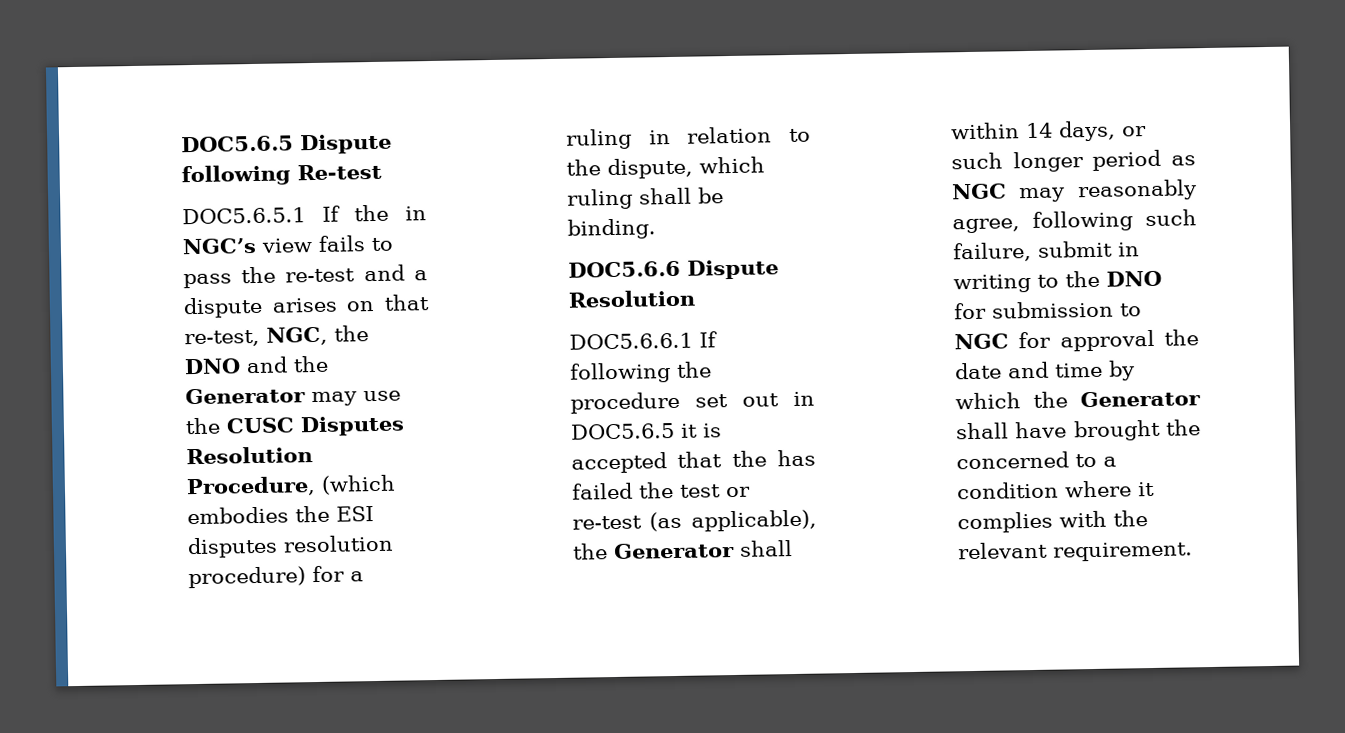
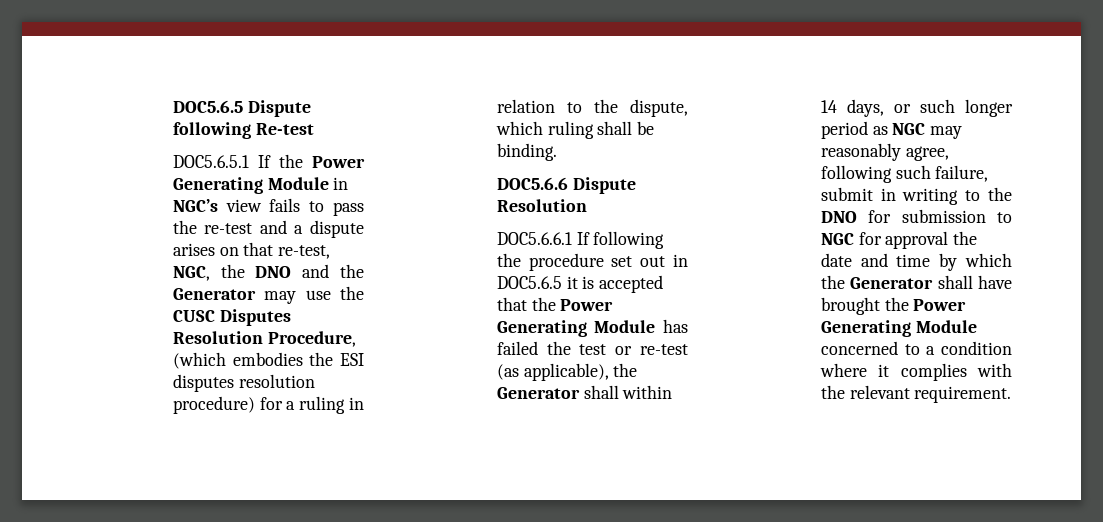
(390, 213) none -> [312,156,365,168] [172,177,329,194] Power Generating Module
(767, 459) none -> [560,299,614,311] [496,320,656,337] Power Generating Module
(1201, 427) none -> [913,299,967,311] [820,320,977,337] Power Generating Module

